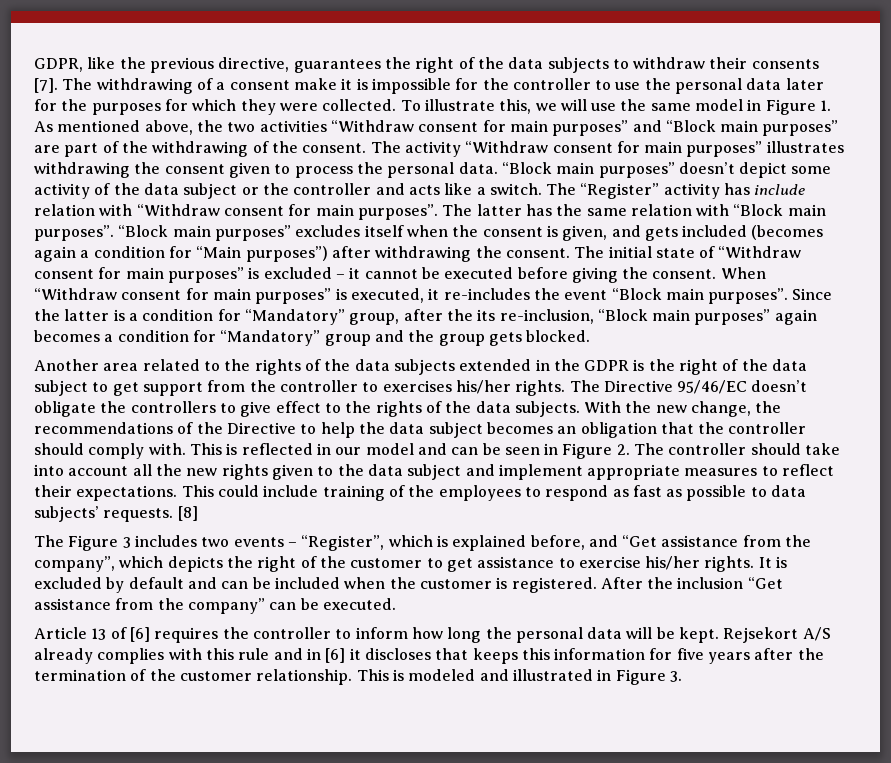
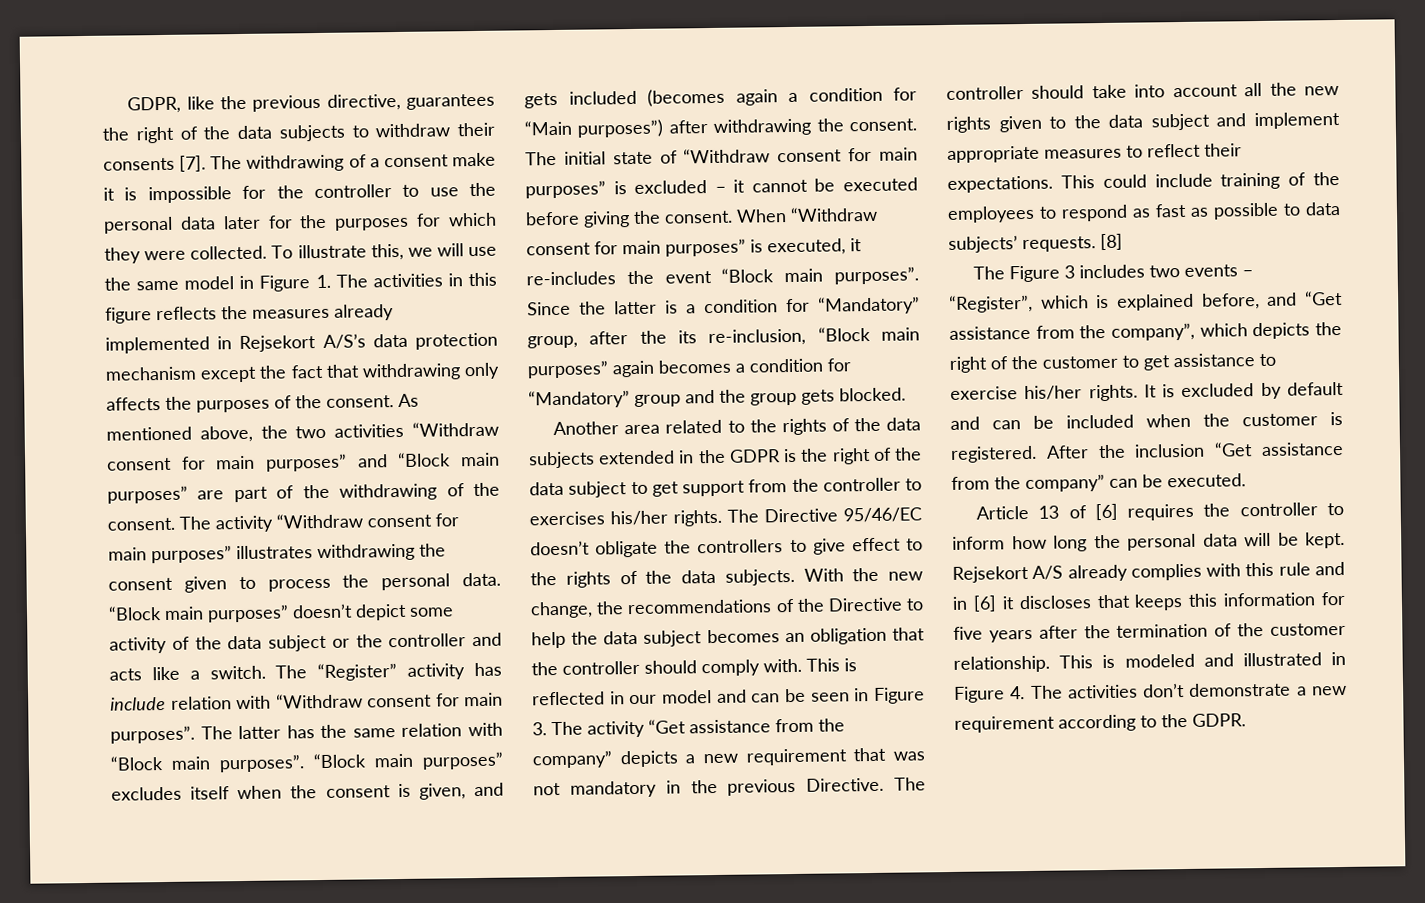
(832, 105) none -> [335,272,497,288] [105,304,394,324] [105,332,498,354] [105,362,500,383] [106,394,394,413] The activities in this figure reflects the measures already implemented in Rejsekort A/S’s data protection mechanism except the fact that withdrawing only affects the purposes of the consent.
[616,444,630,455] 2. -> [532,718,845,738] [532,747,925,769] [533,777,885,798] 3. The activity “Get assistance from the company” depicts a new requirement that was not mandatory in the previous Directive.
[669,671,682,682] 3. -> [1010,682,1347,700] [954,713,1246,733] 4. The activities don’t demonstrate a new requirement according to the GDPR.

